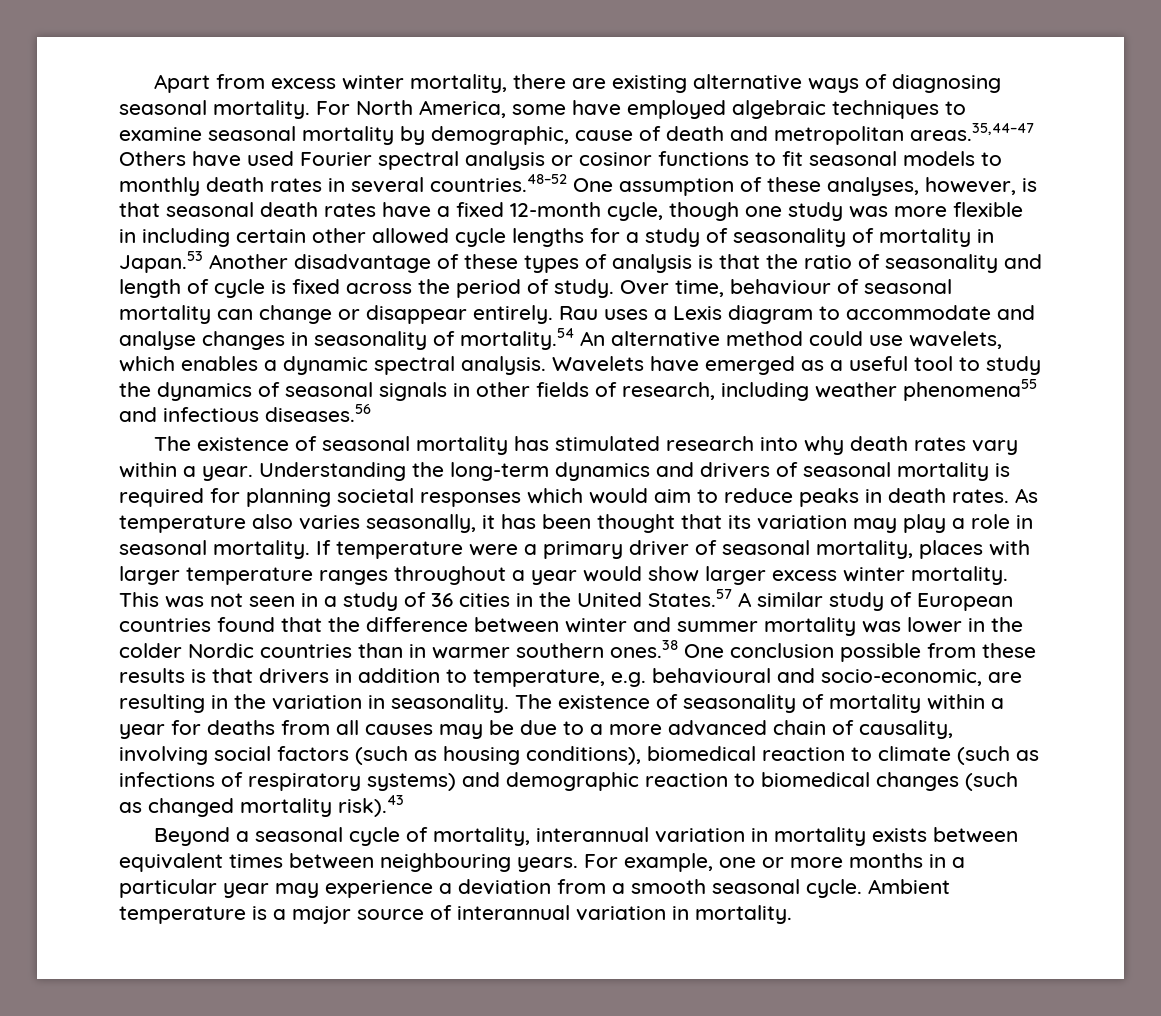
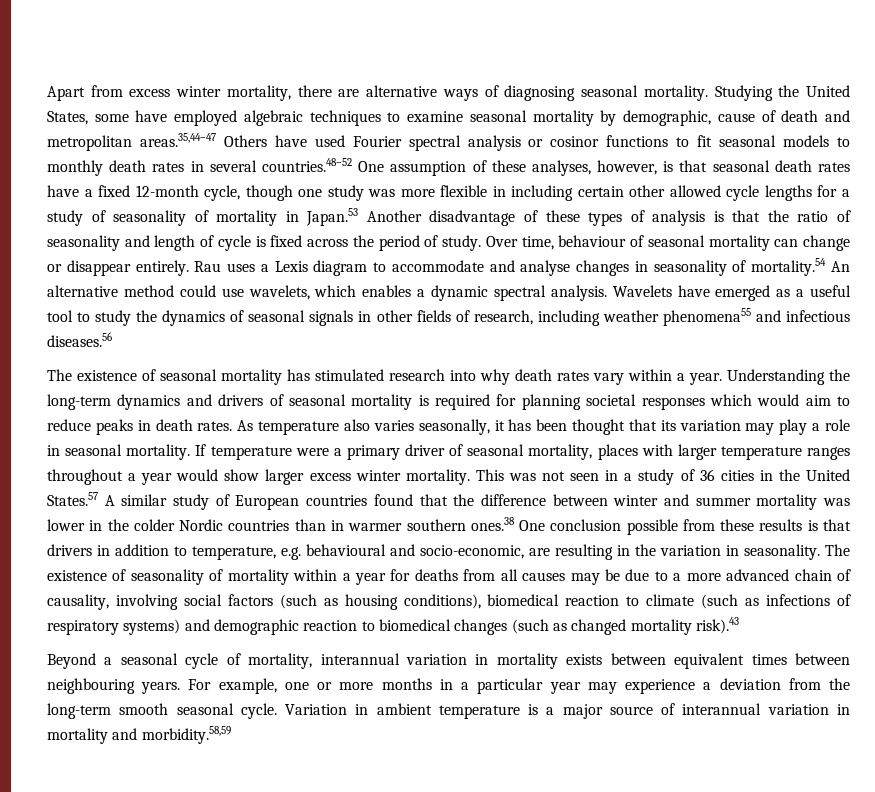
[612,75,688,93] existing -> (360, 93) none
[316,100,506,118] For North America, -> [714,85,851,101] [47,111,88,125] Studying the United States,
[612,883,625,894] a -> [829,678,851,690] [47,703,111,719] the long-term
[868,879,950,894] Ambient -> [285,703,432,715] Variation in ambient
[695,905,792,924] mortality. -> [47,726,231,744] mortality and morbidity.58,59

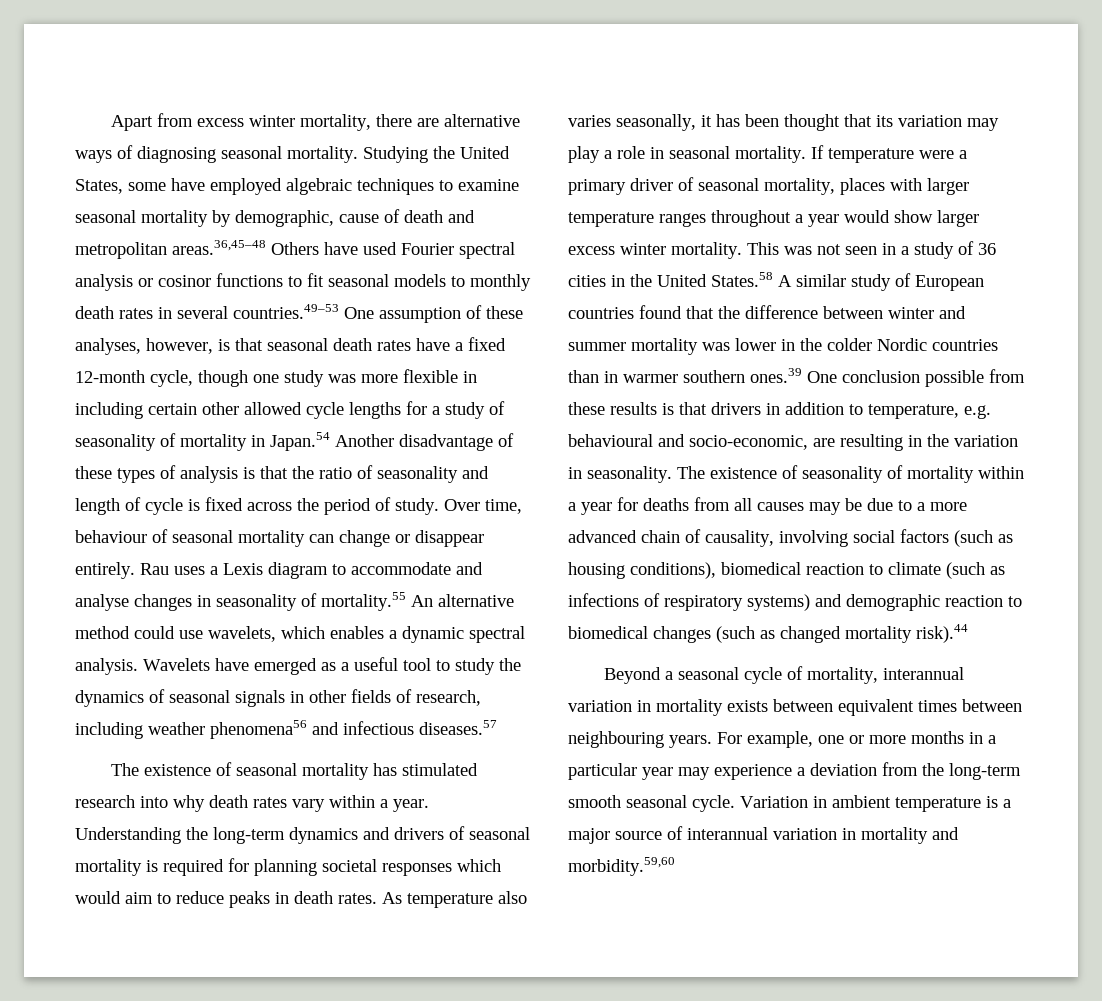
[139,133,216,147] areas.35,44–47 -> [172,240,266,255] areas.36,45–48
[261,158,352,172] countries.48–52 -> [233,304,339,319] countries.49–53
[306,208,359,226] Japan.53 -> [270,432,330,451] Japan.54
[751,258,827,276] mortality.54 -> [321,592,406,611] mortality.55
[662,308,751,326] phenomena55 -> [210,720,307,739] phenomena56
[47,332,112,347] diseases.56 -> [419,720,497,735] diseases.57
[47,492,98,506] States.57 -> [711,272,773,287] States.58
[470,517,515,531] ones.38 -> [750,368,802,383] ones.39
[695,617,739,634] risk).43 -> [916,624,968,643] risk).44
[141,726,231,744] morbidity.58,59 -> [568,857,675,876] morbidity.59,60

